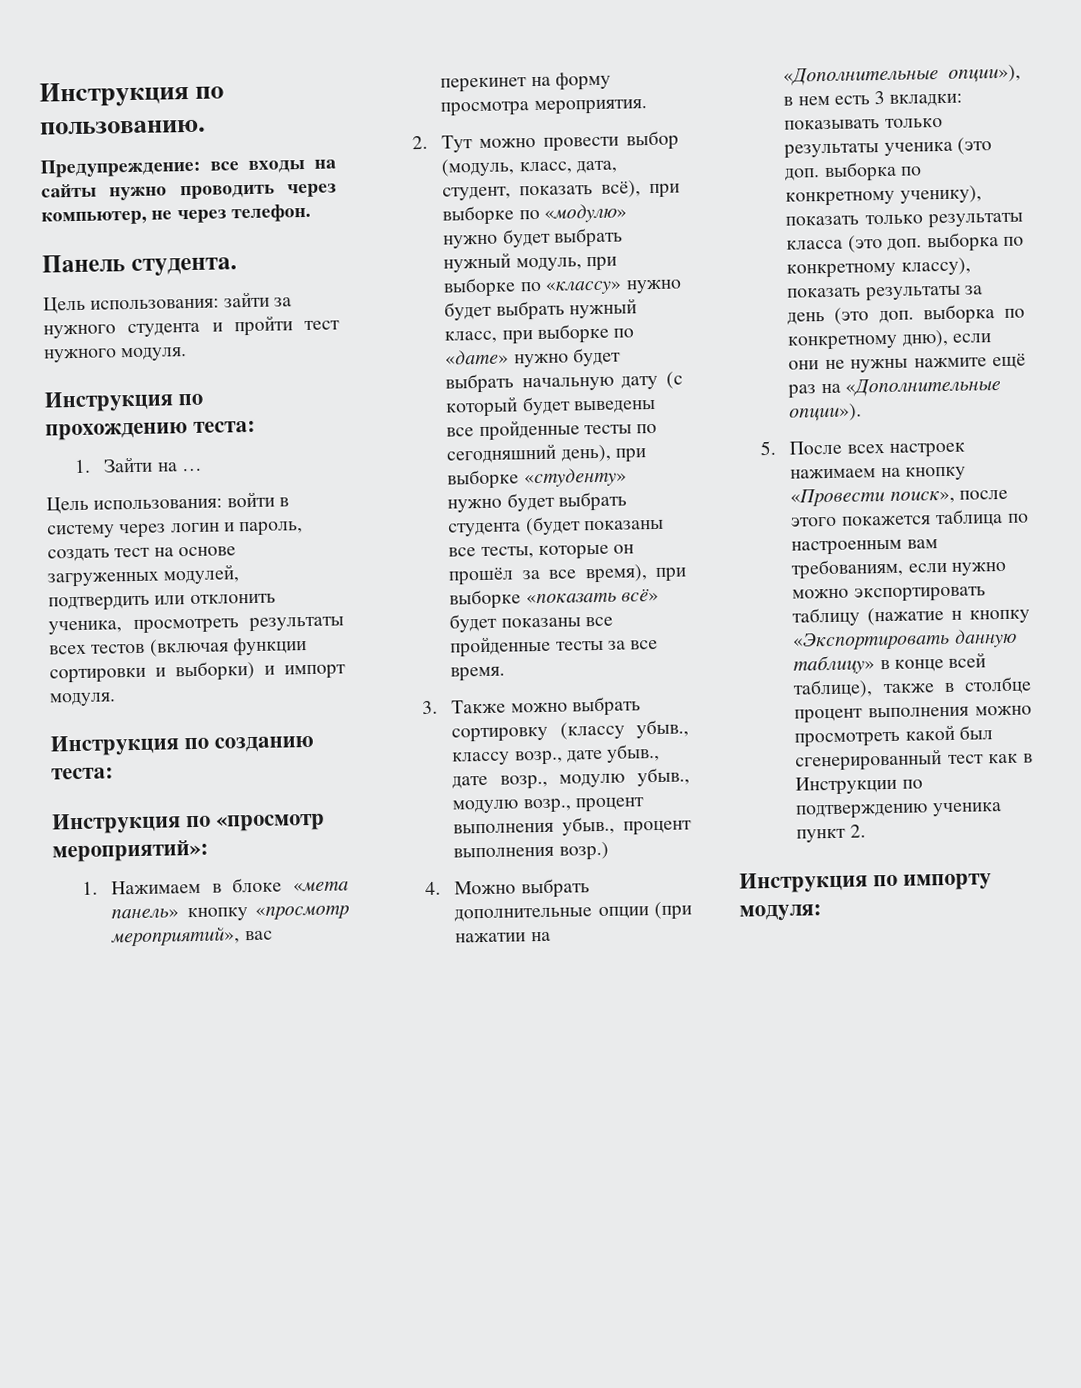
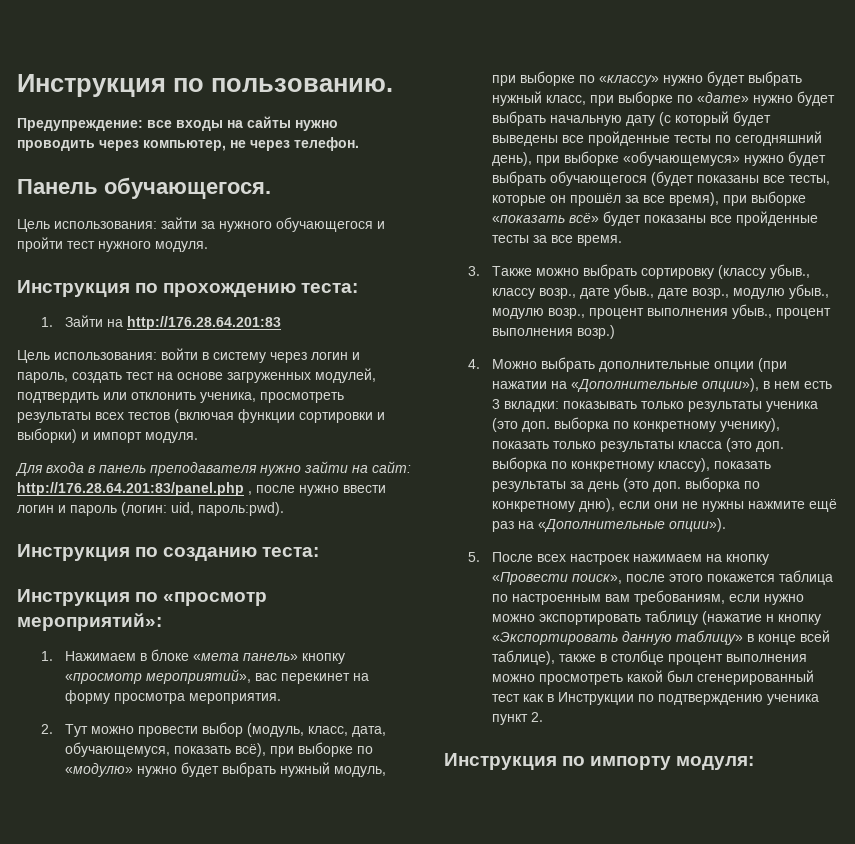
[130,257,237,277] студента. -> [104,177,271,199] обучающегося.
[127,322,201,338] студента -> [276,217,373,232] обучающегося
[181,467,203,472] … -> [126,316,281,330] http://176.28.64.201:83
(116, 699) none -> [15,461,411,476] [17,482,386,496] [17,502,284,516] // Для входа в панель преподавателя нужно зайти на сайт: http://176.28.64.201:83/panel.php , после нужно ввести логин и пароль (логин: uid, пароль:pwd).
[442,186,512,201] студент, -> [64,742,170,757] обучающемуся,
[523,467,627,488] [447,491,627,513] [448,522,522,537] «студенту» нужно будет выбрать студента -> [622,151,826,166] [491,171,647,186] «обучающемуся» нужно будет выбрать обучающегося

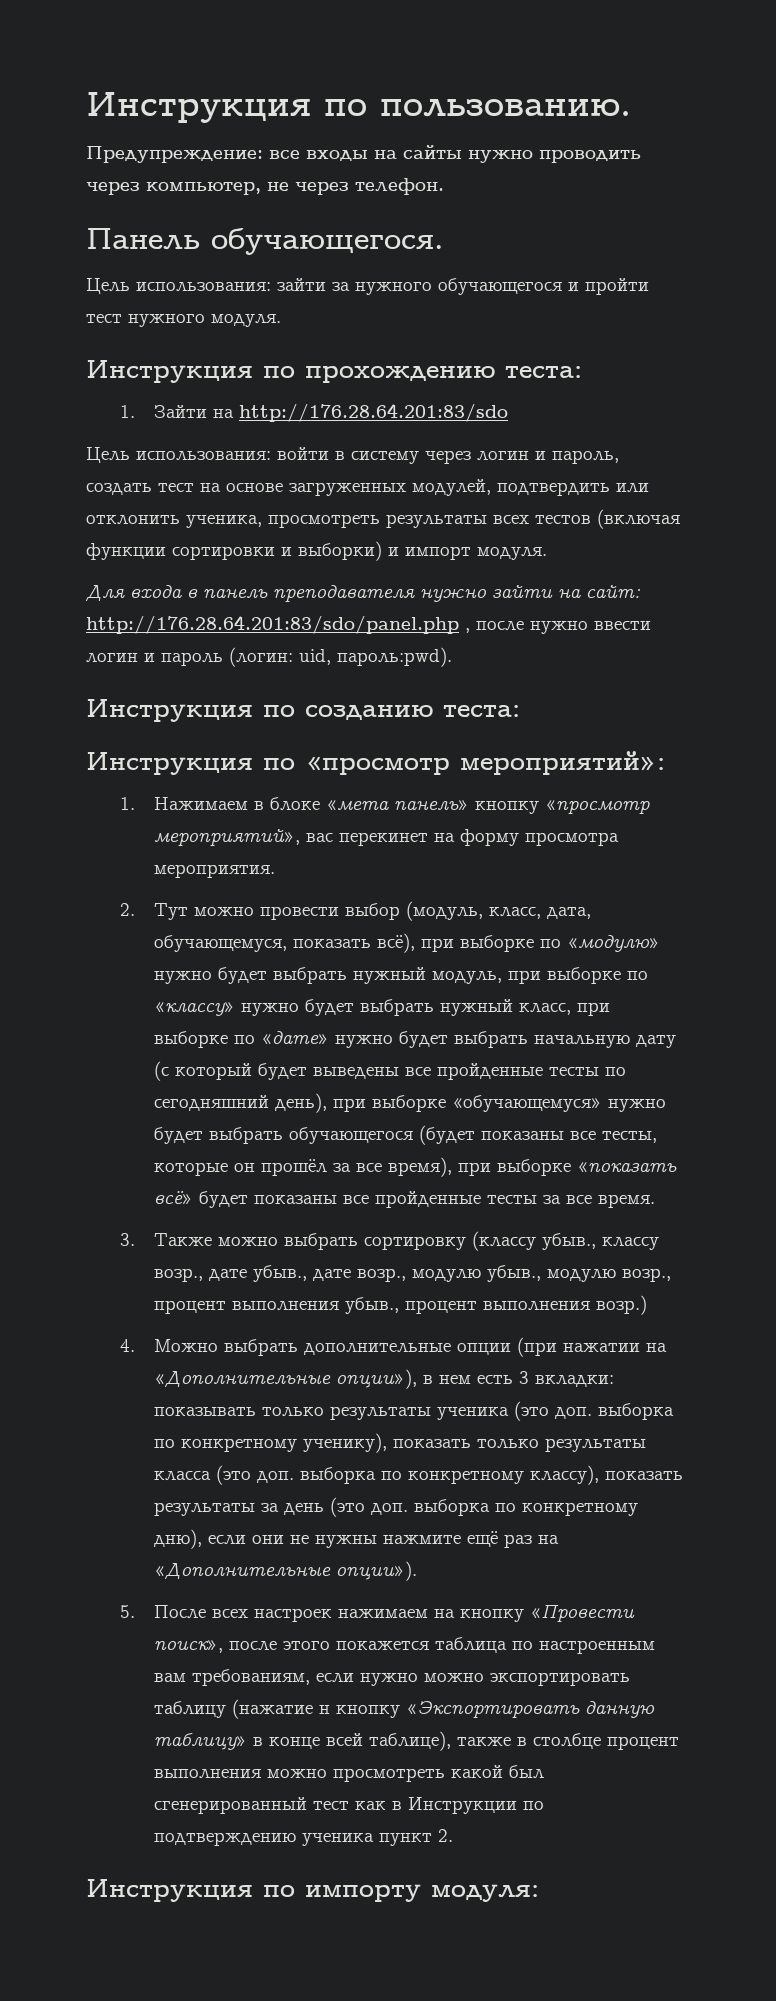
[126,316,281,330] http://176.28.64.201:83 -> [239,403,509,422] http://176.28.64.201:83/sdo
[17,482,244,496] http://176.28.64.201:83/panel.php -> [86,615,459,634] http://176.28.64.201:83/sdo/panel.php

